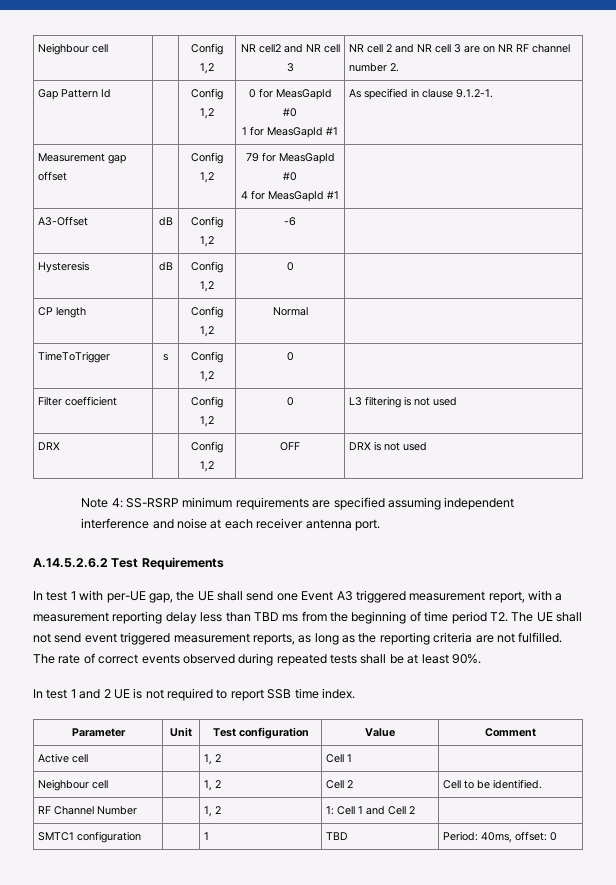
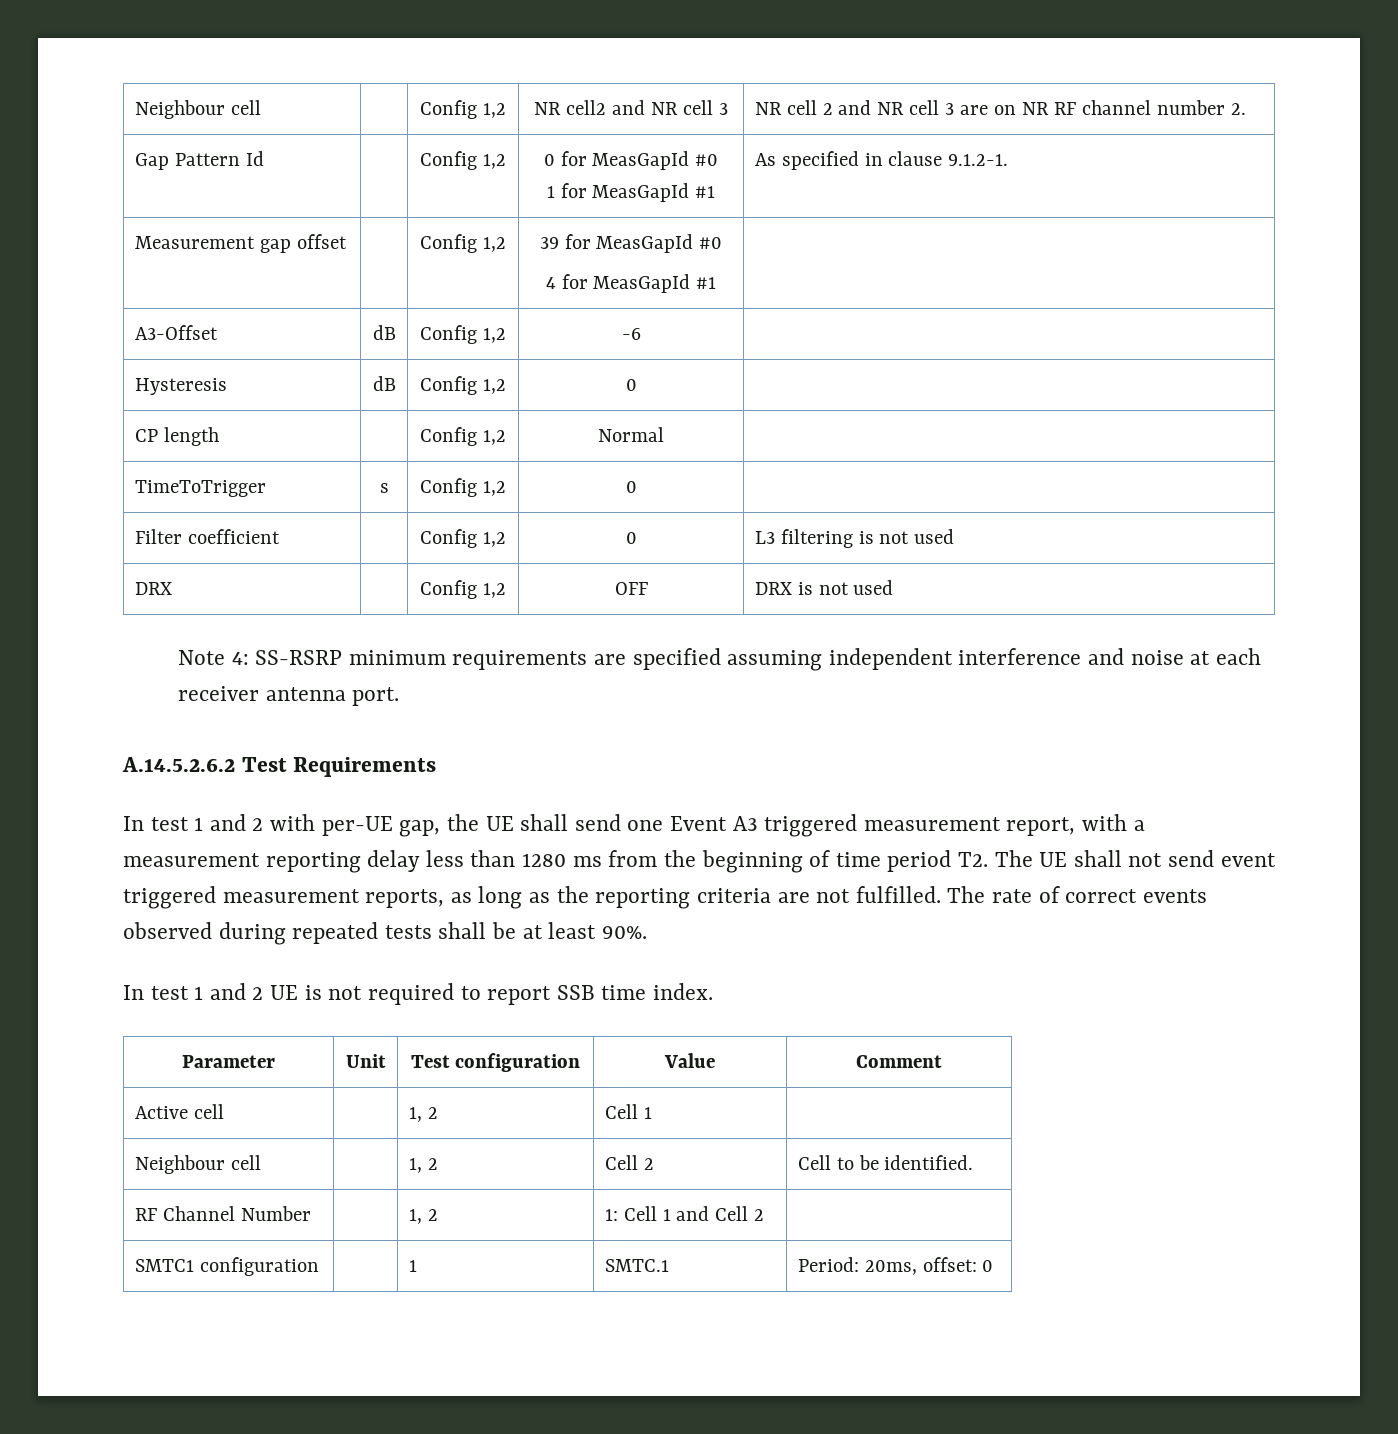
[245,153,259,162] 79 -> [539,237,559,249] 39
(76, 595) none -> [209,814,264,831] and 2
[253,612,279,621] TBD -> [522,853,567,867] 1280
[326,832,349,840] TBD -> [604,1259,669,1272] SMTC.1
[481,832,513,843] 40ms, -> [864,1260,917,1275] 20ms,

